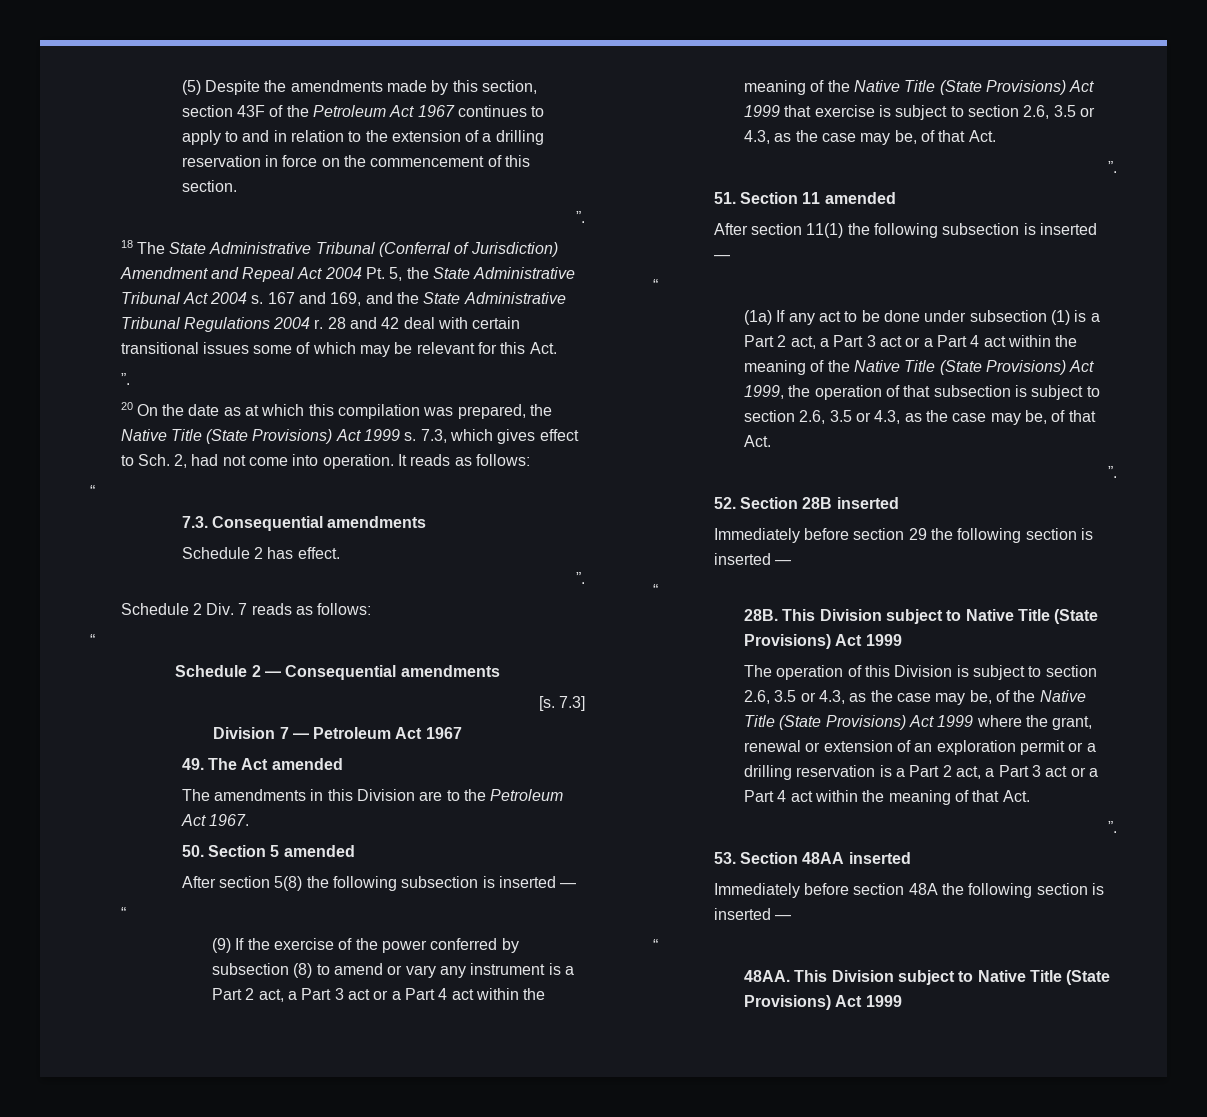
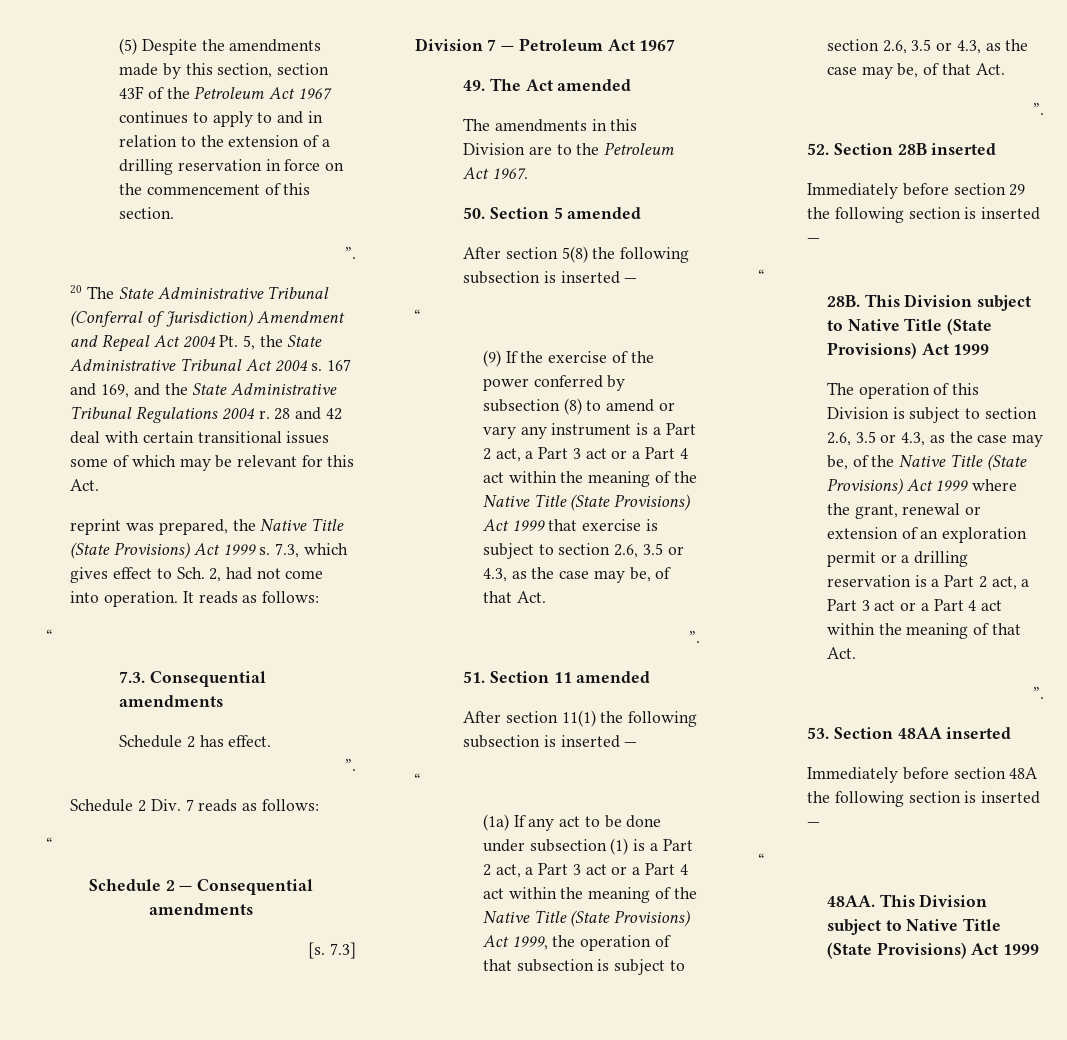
[120,240,133,248] 18 -> [70,285,83,294] 20
[120,373,130,385] [120,402,421,419] ”. // 20 On the date as at which this compilation -> [70,519,122,535] reprint

